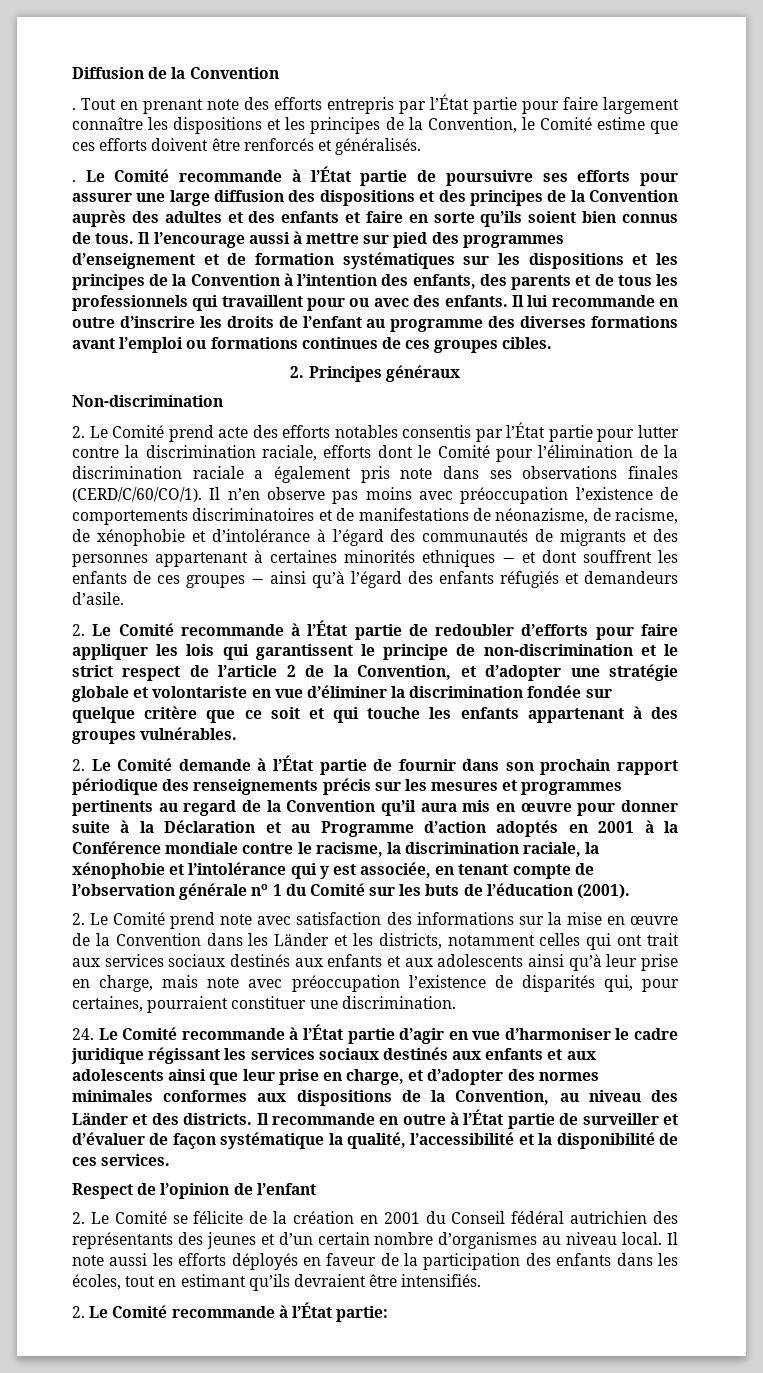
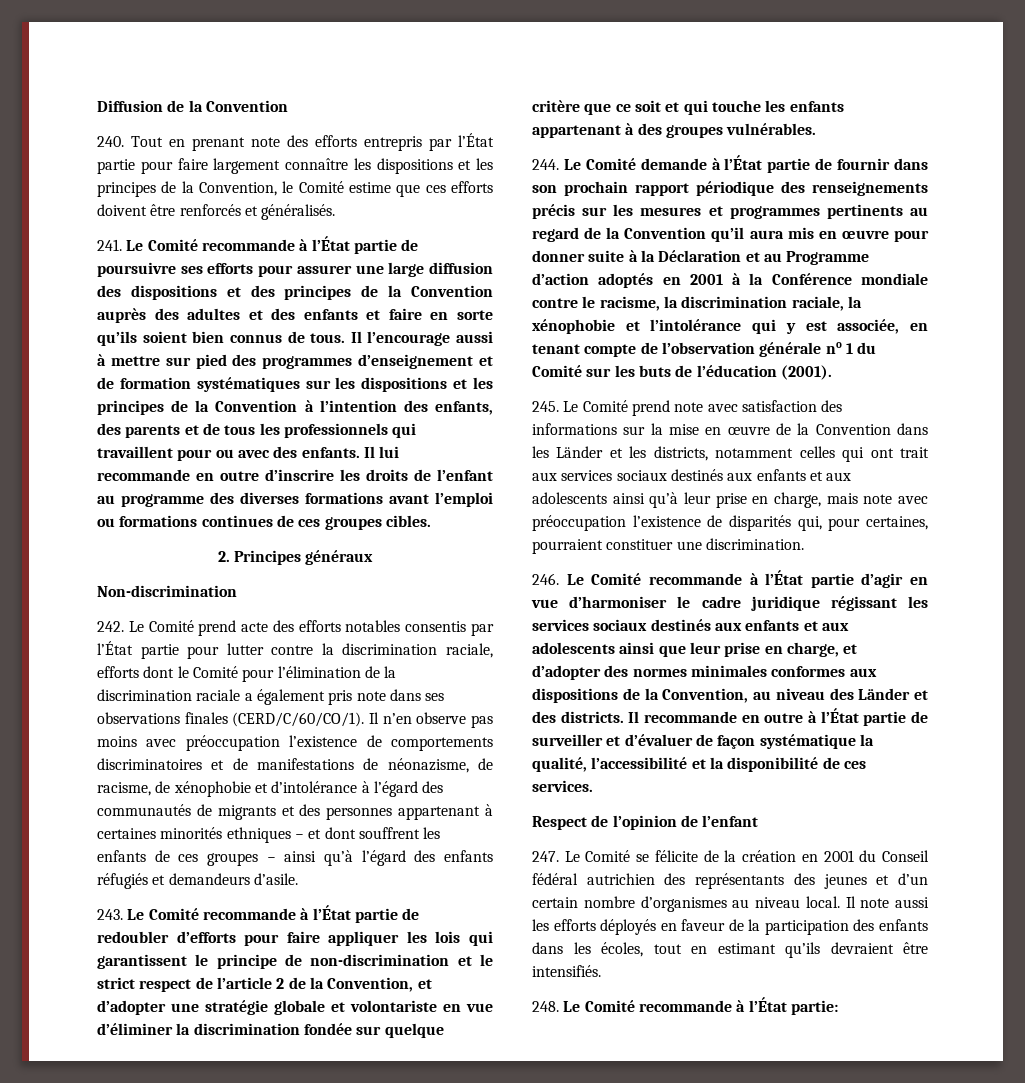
[72,107,76,110] . -> [97,136,124,147] 240.
[72,179,76,182] . -> [97,239,122,251] 241.
[72,426,85,438] 2. -> [97,621,124,632] 242.
[72,624,85,636] 2. -> [97,909,123,920] 243.
[72,759,85,771] 2. -> [532,159,559,170] 244.
[72,913,85,925] 2. -> [532,401,559,412] 245.
[72,1028,94,1040] 24. -> [532,573,559,585] 246.
[72,1212,85,1224] 2. -> [532,851,559,862] 247.
[72,1306,85,1318] 2. -> [532,1001,559,1012] 248.

